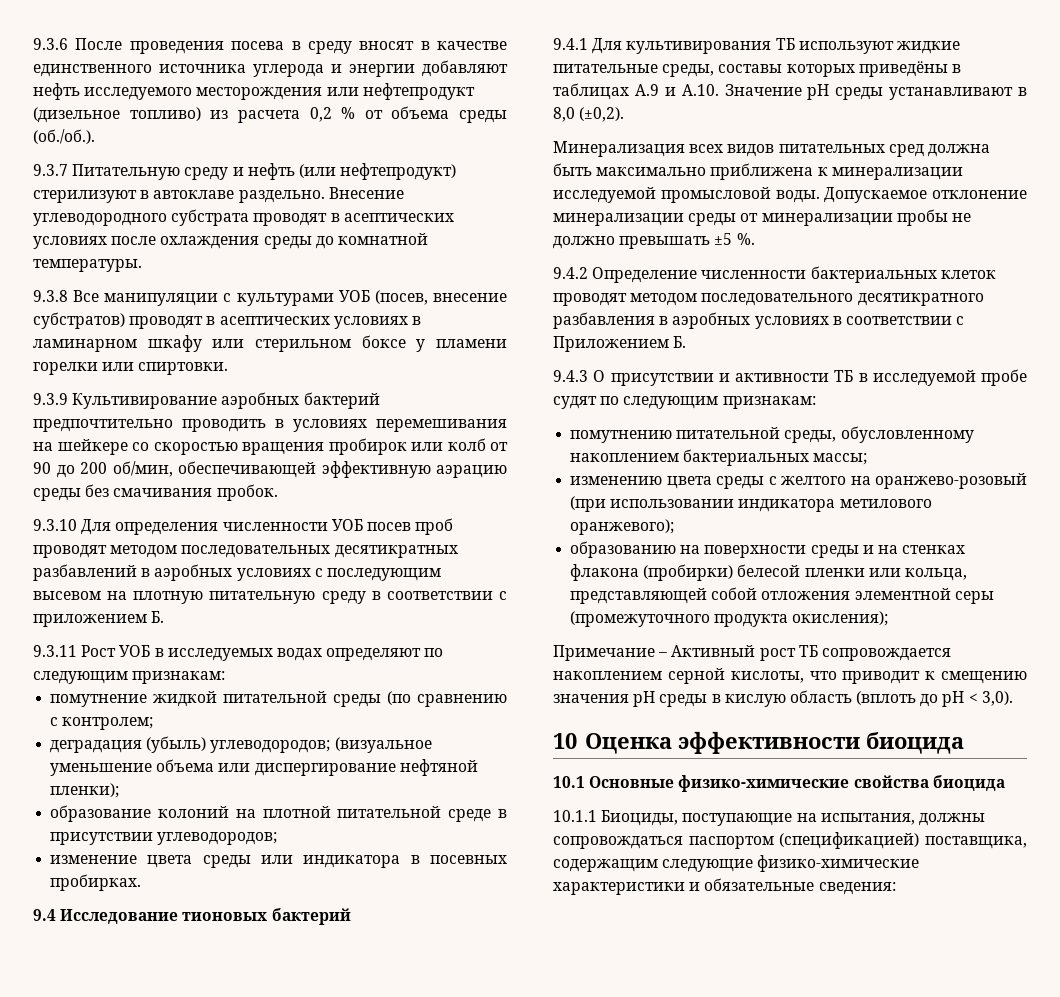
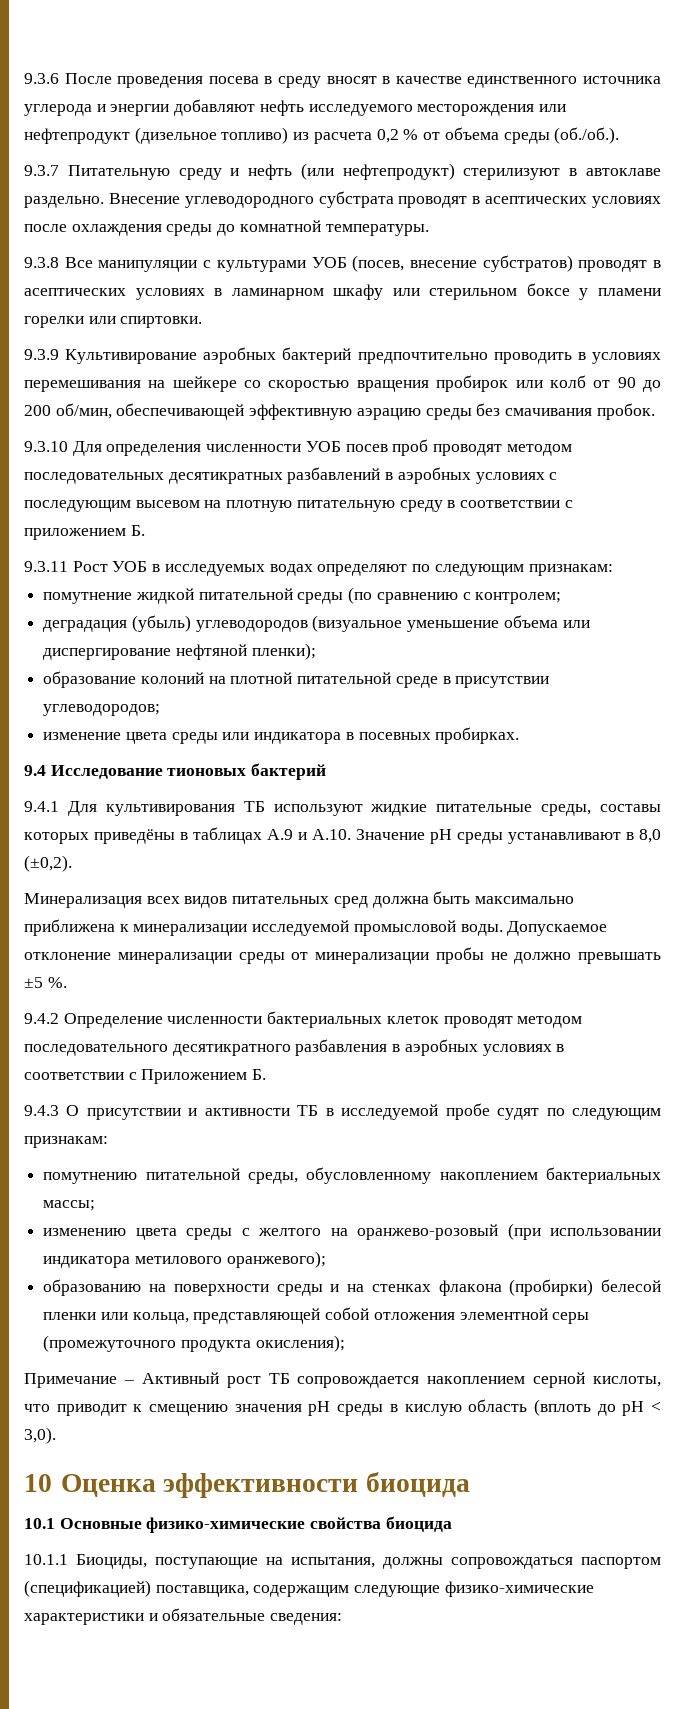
[210,740,331,753] углеводородов; -> [195,620,308,632] углеводородов

